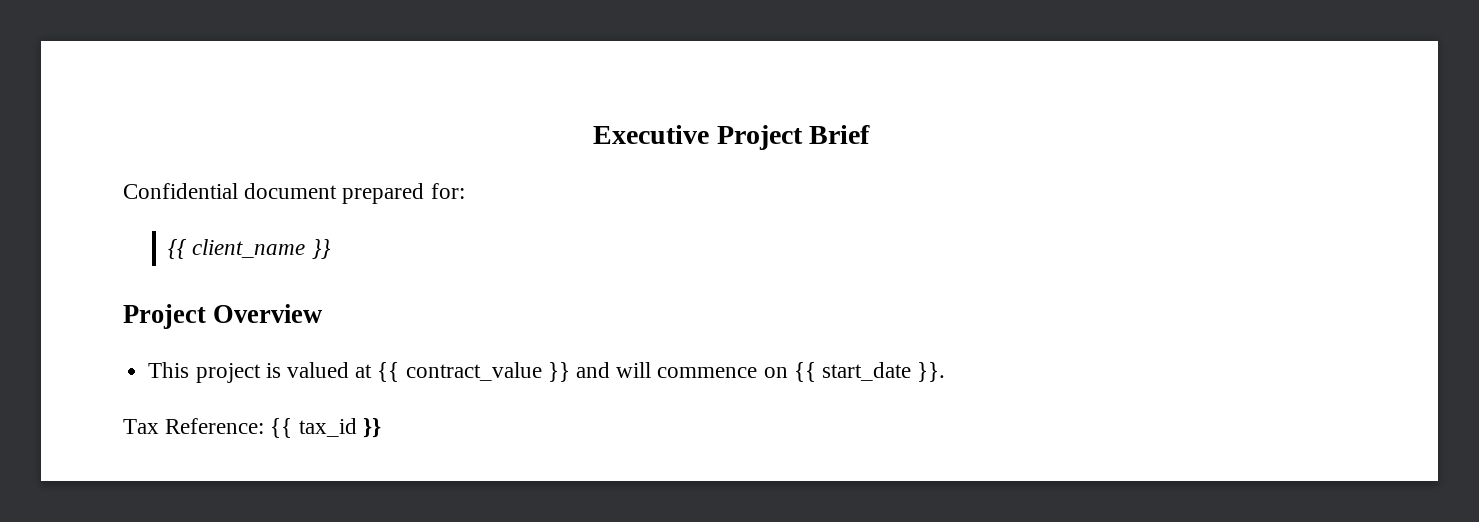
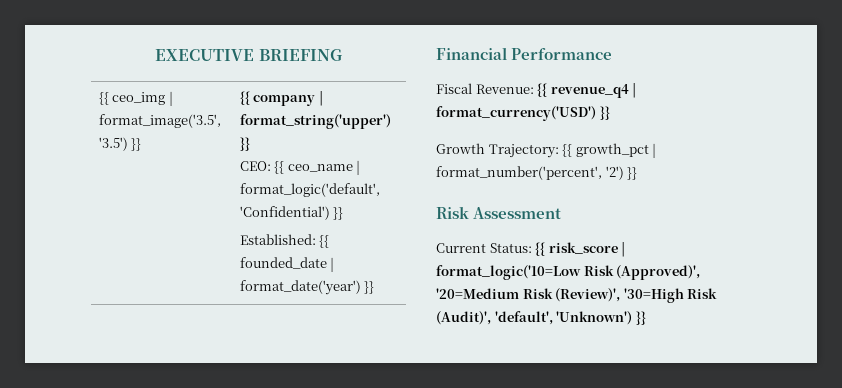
[592,125,871,150] [123,183,465,204] [168,239,330,259] [123,304,323,329] [148,362,946,383] [123,418,357,438] Executive Project Brief // Confidential document prepared for: // {{ client_name }} // Project Overview // This project is valued at {{ contract_value }} and will commence on {{ start_date }}. // Tax Reference: {{ tax_id -> [155,49,342,61] [98,91,173,106] [98,114,221,128] [98,137,142,151] [239,91,323,106] [239,114,391,129] [239,137,250,151] [239,160,361,175] [239,183,380,197] [239,206,344,220] [239,234,330,248] [239,257,335,272] [239,280,375,295] [436,47,613,60] [436,83,637,98] [436,106,610,121] [436,143,657,158] [436,166,638,180] [436,206,562,219] [436,242,626,257] [436,265,701,280] [436,288,718,303] [436,311,633,325] EXECUTIVE BRIEFING // {{ ceo_img | format_image('3.5', '3.5') }} | {{ company | format_string('upper') }} // CEO: {{ ceo_name | format_logic('default', 'Confidential') }} // Established: {{ founded_date | format_date('year') }} // Financial Performance // Fiscal Revenue: {{ revenue_q4 | format_currency('USD') }} // Growth Trajectory: {{ growth_pct | format_number('percent', '2') }} // Risk Assessment // Current Status: {{ risk_score | format_logic('10=Low Risk (Approved)', '20=Medium Risk (Review)', '30=High Risk (Audit)', 'default', 'Unknown')

